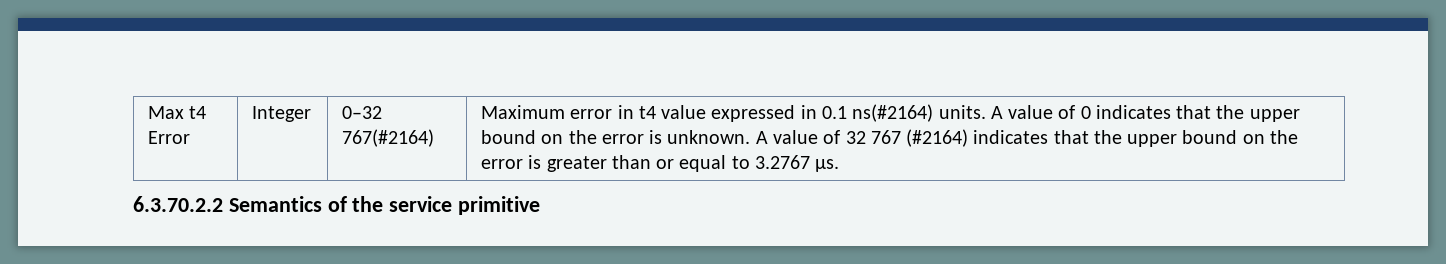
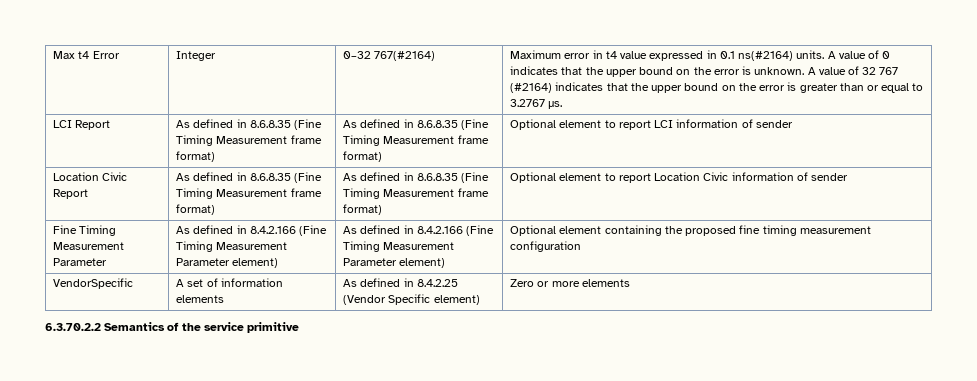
(840, 165) none -> [53,120,111,130] [176,119,323,130] [176,135,322,146] [176,151,216,162] [343,119,490,130] [343,135,489,146] [343,151,383,162] [510,119,793,130] [53,172,128,181] [53,189,89,199] [176,172,323,183] [176,188,322,199] [176,204,216,215] [343,172,490,183] [343,188,489,199] [343,204,383,215] [510,172,849,183] [53,225,117,236] [53,242,125,250] [53,258,108,266] [176,225,328,236] [176,241,288,252] [176,258,279,268] [343,225,495,236] [343,241,455,252] [343,258,446,268] [510,225,871,236] [510,241,582,252] [53,278,134,289] [176,278,283,287] [176,295,225,303] [343,278,458,287] [343,294,480,305] [510,279,630,287] // LCI Report | As defined in 8.6.8.35 (Fine Timing Measurement frame format) | As defined in 8.6.8.35 (Fine Timing Measurement frame format) | Optional element to report LCI information of sender // Location Civic Report | As defined in 8.6.8.35 (Fine Timing Measurement frame format) | As defined in 8.6.8.35 (Fine Timing Measurement frame format) | Optional element to report Location Civic information of sender // Fine Timing Measurement Parameter | As defined in 8.4.2.166 (Fine Timing Measurement Parameter element) | As defined in 8.4.2.166 (Fine Timing Measurement Parameter element) | Optional element containing the proposed fine timing measurement configuration // VendorSpecific | A set of information elements | As defined in 8.4.2.25 (Vendor Specific element) | Zero or more elements

